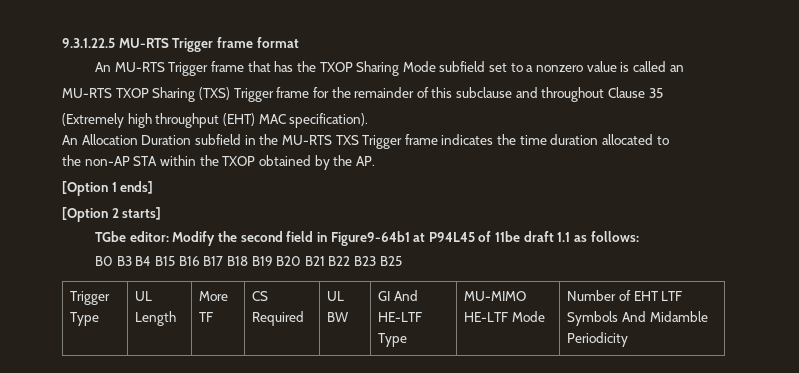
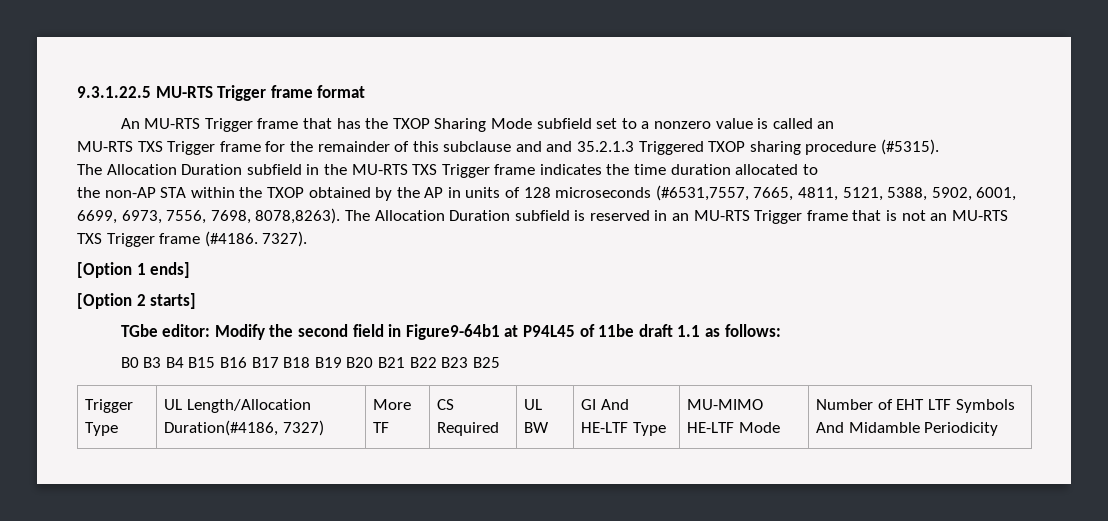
[115,87,230,102] TXOP Sharing (TXS) -> [137,141,163,152] TXS
[541,87,663,102] [62,113,369,128] [62,135,78,145] throughout Clause 35 // (Extremely high throughput (EHT) MAC specification). // An -> [546,139,940,155] [77,164,102,175] and 35.2.1.3 Triggered TXOP sharing procedure (#5315). // The
[355,156,375,166] AP. -> [424,185,1017,201] [77,208,1008,224] [77,231,308,247] AP in units of 128 microseconds (#6531,7557, 7665, 4811, 5121, 5388, 5902, 6001, 6699, 6973, 7556, 7698, 8078,8263). The Allocation Duration subfield is reserved in an MU-RTS Trigger frame that is not an MU-RTS TXS Trigger frame (#4186. 7327).
[135,311,177,326] Length -> [186,399,311,413] [164,420,324,436] Length/Allocation Duration(#4186, 7327)

